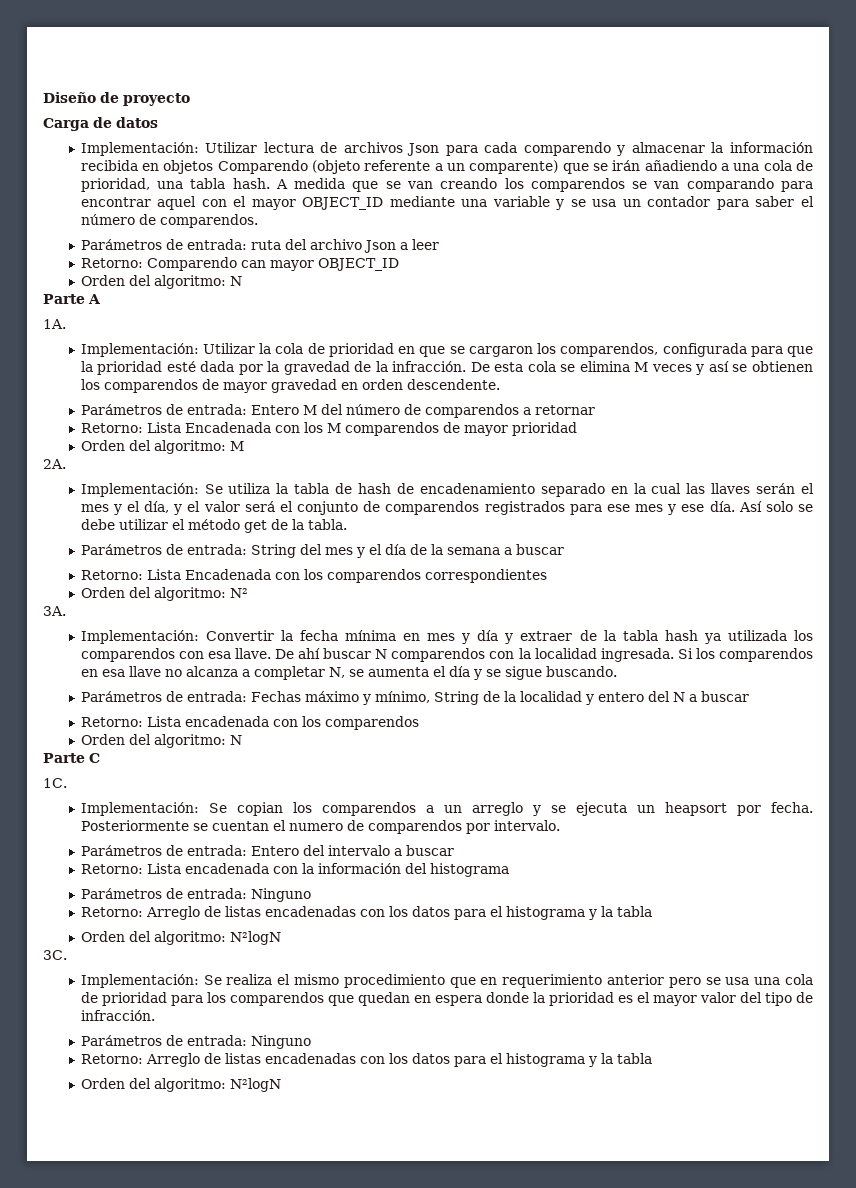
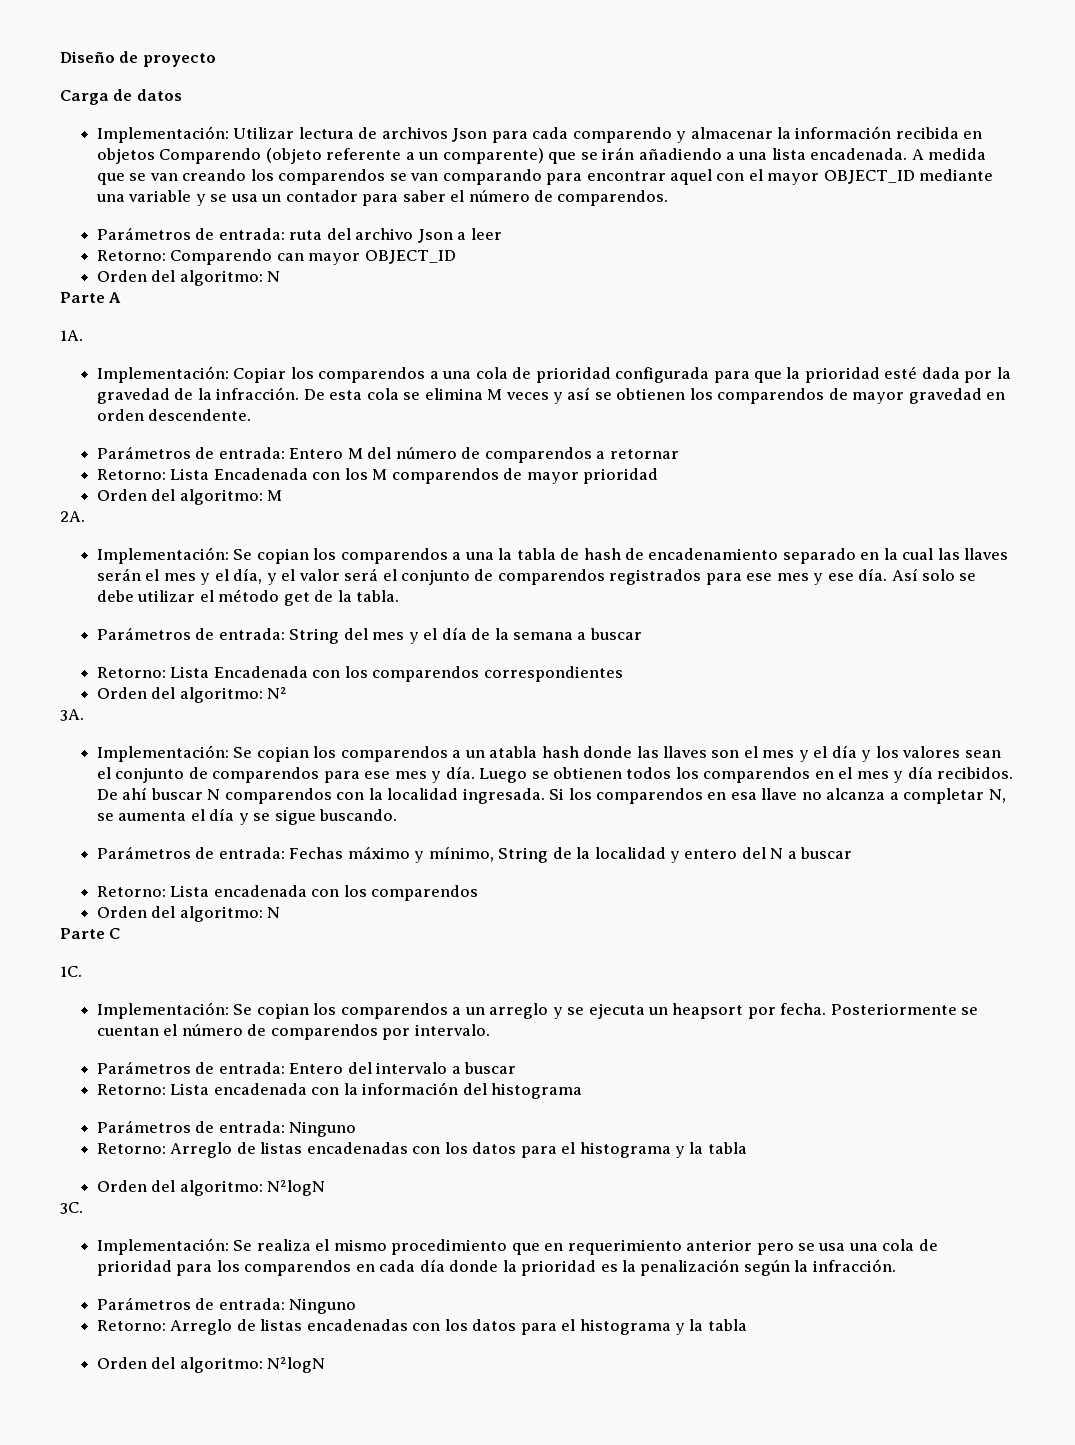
[763,160,813,171] [80,178,270,192] cola de prioridad, una tabla hash. -> [771,148,908,160] lista encadenada.
[202,343,659,357] Utilizar la cola de prioridad en que se cargaron los comparendos, -> [233,367,611,383] Copiar los comparendos a una cola de prioridad
[228,483,271,494] utiliza -> [256,548,494,564] copian los comparendos a una
[205,630,814,644] [80,648,271,662] Convertir la fecha mínima en mes y día y extraer de la tabla hash ya utilizada los comparendos con esa llave. -> [233,745,1001,762] [97,766,1014,783] Se copian los comparendos a un atabla hash donde las llaves son el mes y el día y los valores sean el conjunto de comparendos para ese mes y día. Luego se obtienen todos los comparendos en el mes y día recibidos.
[288,823,343,831] numero -> [181,1024,243,1036] número
[327,992,814,1006] que quedan en espera donde la prioridad es el mayor valor del tipo de -> [355,1259,809,1276] en cada día donde la prioridad es la penalización según la

